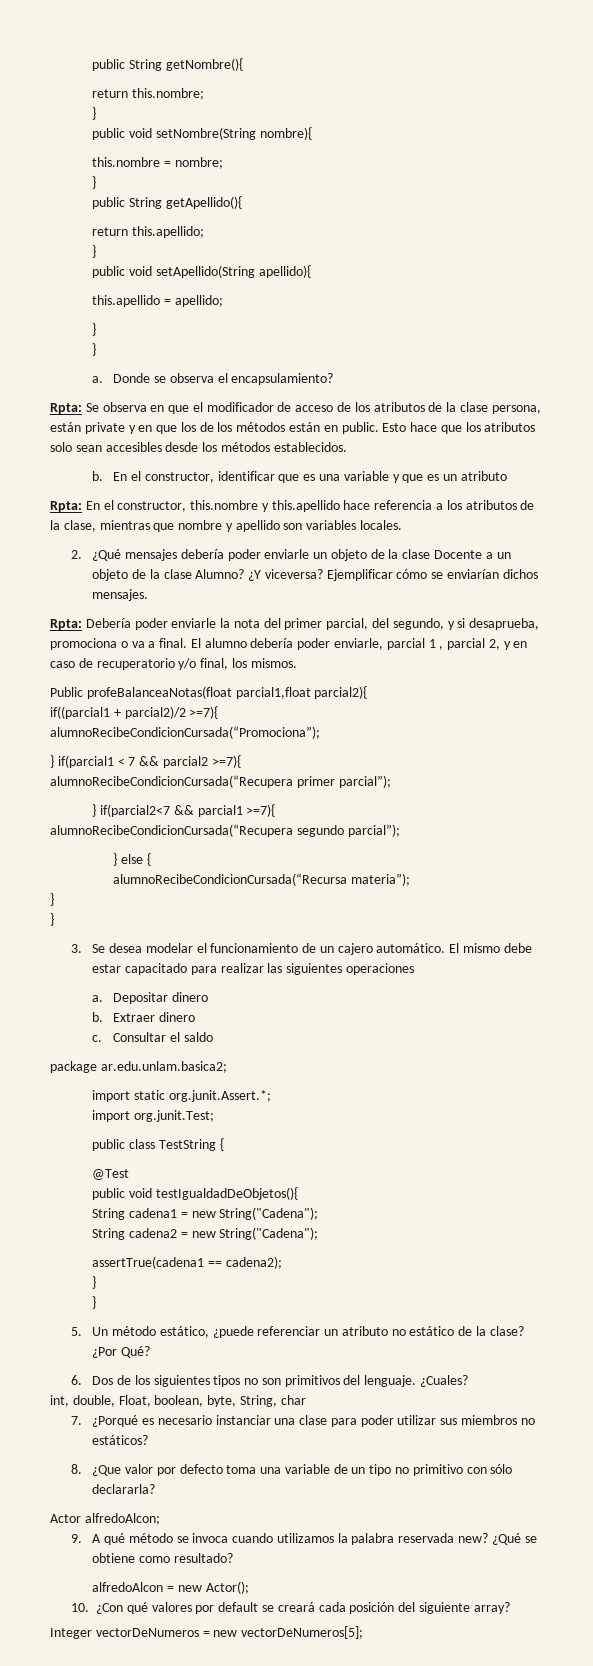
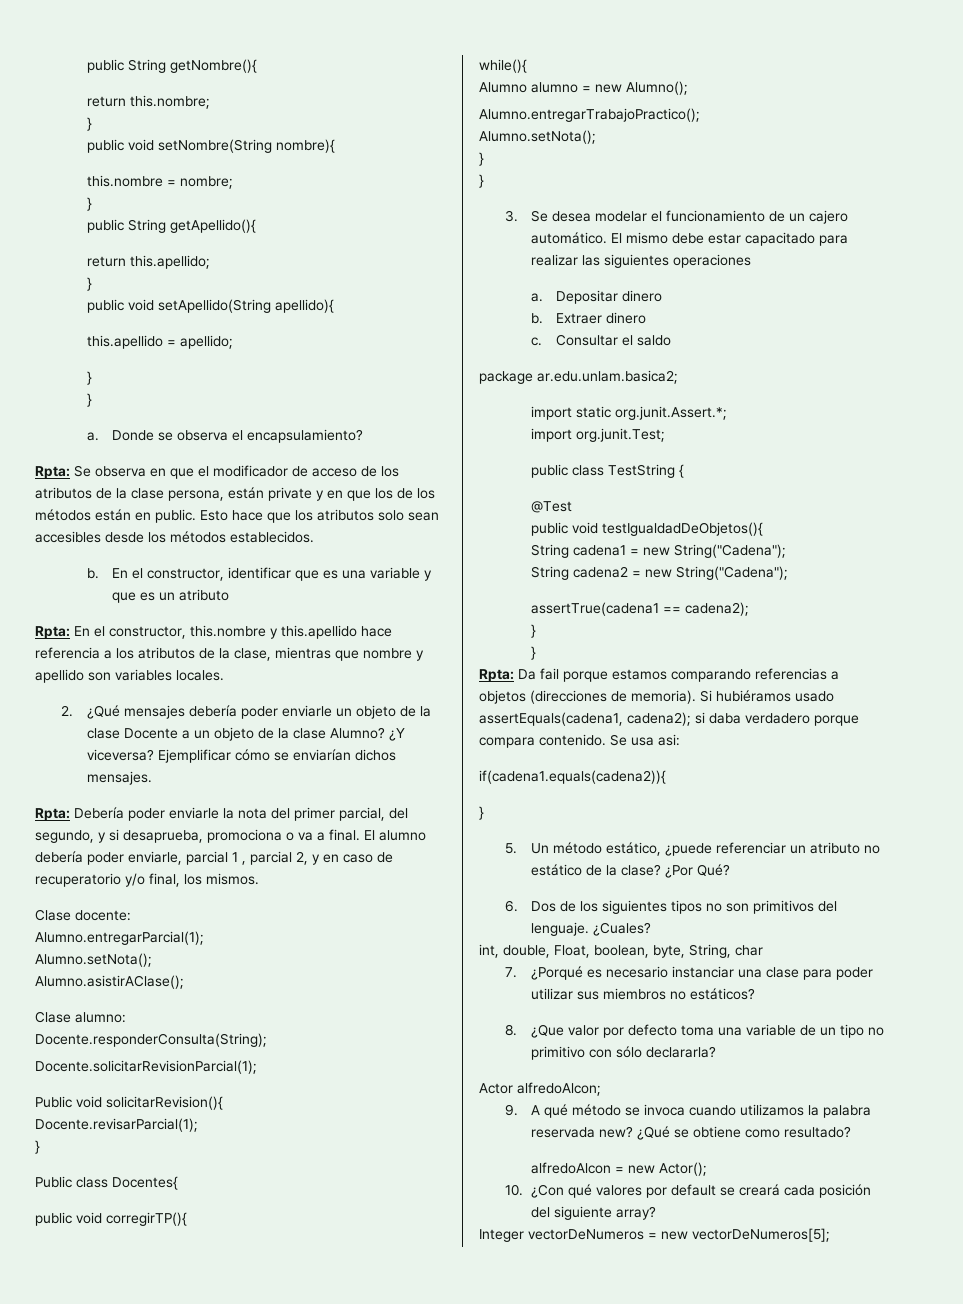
[50,686,368,699] [50,706,219,719] [50,726,320,739] [50,755,241,768] [50,775,391,788] [92,804,276,817] [50,824,400,837] [113,853,151,866] [113,873,411,886] Public profeBalanceaNotas(float parcial1,float parcial2){ // if((parcial1 + parcial2)/2 >=7){ // alumnoRecibeCondicionCursada(“Promociona”); // } if(parcial1 < 7 && parcial2 >=7){ // alumnoRecibeCondicionCursada(“Recupera primer parcial”); // } if(parcial2<7 && parcial1 >=7){ // alumnoRecibeCondicionCursada(“Recupera segundo parcial”); // } else { // alumnoRecibeCondicionCursada(“Recursa materia”); -> [35,909,131,921] [35,931,204,945] [35,953,152,967] [35,975,184,989] [35,1011,126,1023] [35,1033,267,1047] [35,1060,257,1074] [35,1096,223,1110] [35,1118,198,1132] [35,1140,40,1154] [35,1176,178,1190] [35,1212,187,1226] [479,59,527,73] [479,81,688,95] [479,108,700,122] [479,130,596,144] Clase docente: // Alumno.entregarParcial(1); // Alumno.setNota(); // Alumno.asistirAClase(); // Clase alumno: // Docente.responderConsulta(String); // Docente.solicitarRevisionParcial(1); // Public void solicitarRevision(){ // Docente.revisarParcial(1); // } // Public class Docentes{ // public void corregirTP(){ // while(){ // Alumno alumno = new Alumno(); // Alumno.entregarTrabajoPractico(); // Alumno.setNota();
(97, 1302) none -> [479,668,839,682] [479,690,834,704] [479,712,859,726] [479,734,680,748] [479,770,666,784] [479,806,484,820] // Rpta: Da fail porque estamos comparando referencias a objetos (direcciones de memoria). Si hubiéramos usado assertEquals(cadena1, cadena2); si daba verdadero porque compara contenido. Se usa asi: // if(cadena1.equals(cadena2)){ // }

